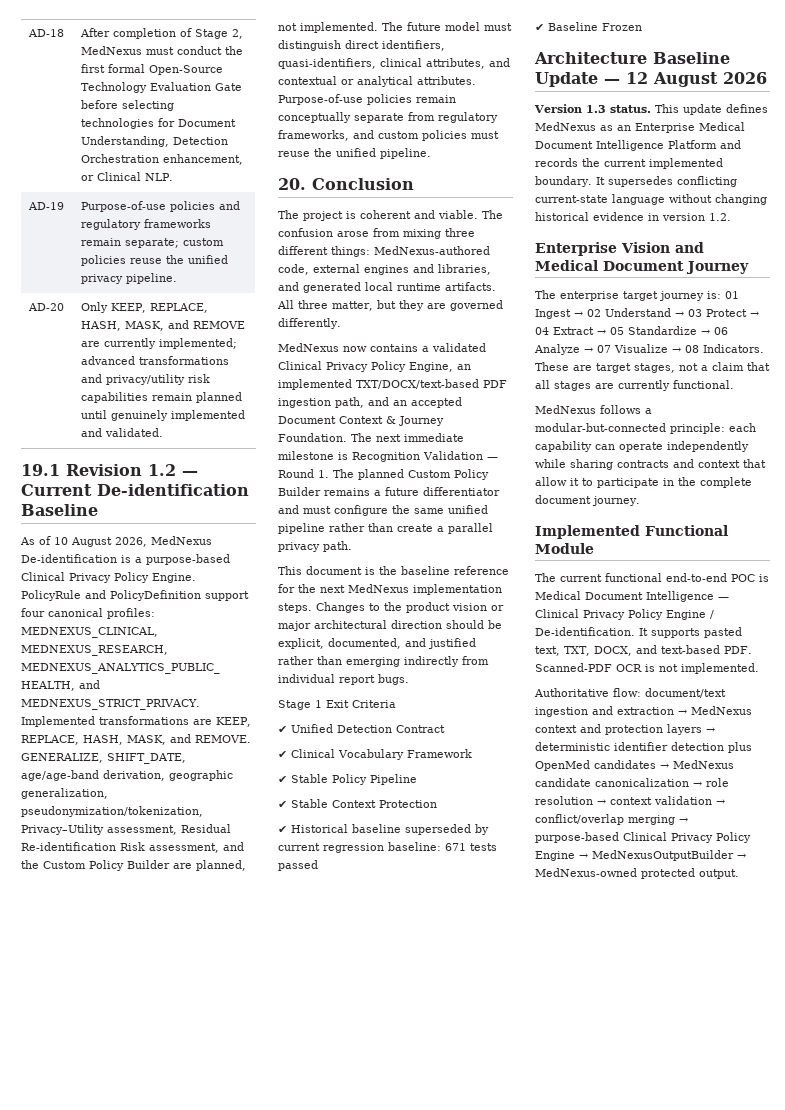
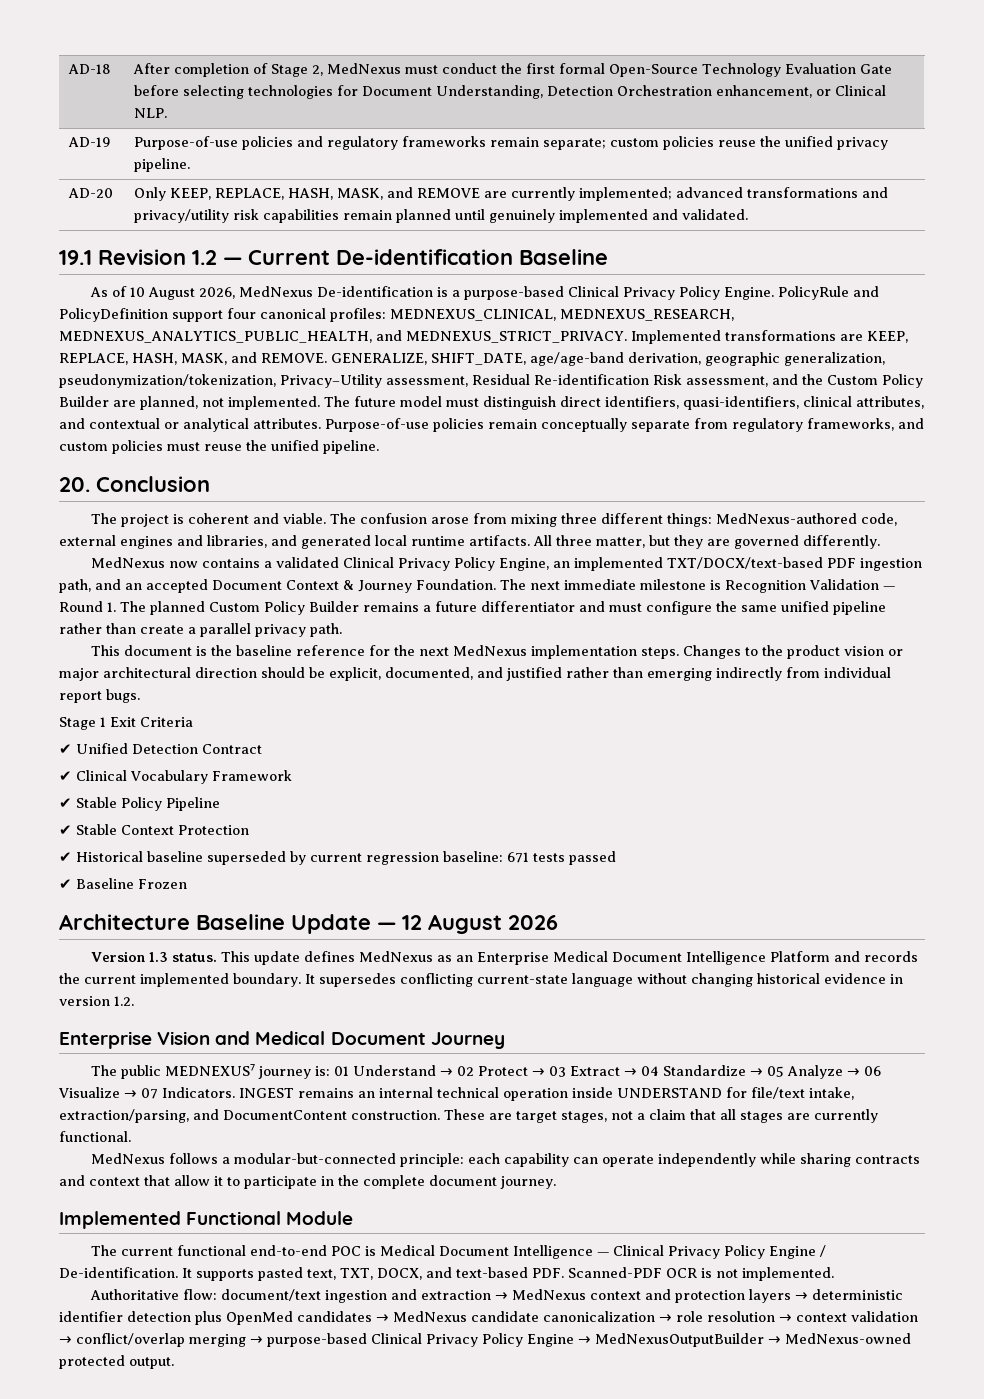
[560,291,658,301] enterprise target -> [120,1064,255,1079] public MEDNEXUS⁷
[535,309,571,319] Ingest -> [352,1065,436,1076] Understand
[605,308,671,317] Understand -> [477,1066,528,1076] Protect
[706,309,747,317] Protect -> [569,1066,620,1076] Extract
[553,327,594,335] Extract -> [662,1065,746,1076] Standardize
[628,326,697,335] Standardize -> [786,1065,843,1079] Analyze
[534,344,580,355] Analyze -> [58,1087,120,1098] Visualize
[614,344,764,353] Visualize → 08 Indicators. -> [162,1087,854,1101] [59,1109,440,1123] Indicators. INGEST remains an internal technical operation inside UNDERSTAND for file/text intake, extraction/parsing, and DocumentContent construction.

